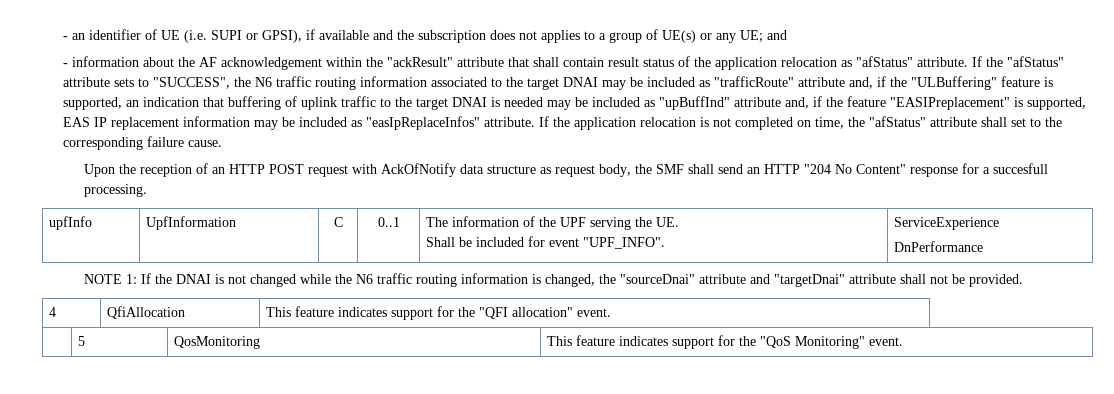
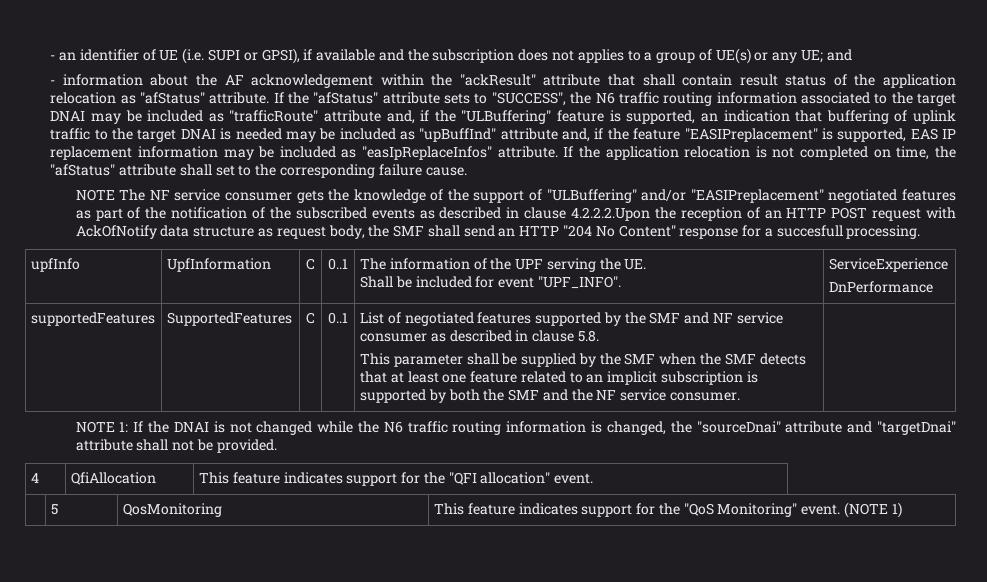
[83,164,115,177] Upon -> [75,189,956,203] [75,207,651,221] NOTE The NF service consumer gets the knowledge of the support of "ULBuffering" and/or "EASIPreplacement" negotiated features as part of the notification of the subscribed events as described in clause 4.2.2.2.Upon
(983, 246) none -> [30,312,155,326] [166,312,292,326] [306,312,315,324] [328,312,348,324] [359,312,783,326] [359,330,599,342] [359,353,806,367] [359,371,758,385] [359,389,740,403] // supportedFeatures | SupportedFeatures | C | 0..1 | List of negotiated features supported by the SMF and NF service consumer as described in clause 5.8. // This parameter shall be supplied by the SMF when the SMF detects that at least one feature related to an implicit subscription is supported by both the SMF and the NF service consumer. |
(903, 341) none -> [843,502,902,518] (NOTE 1)

